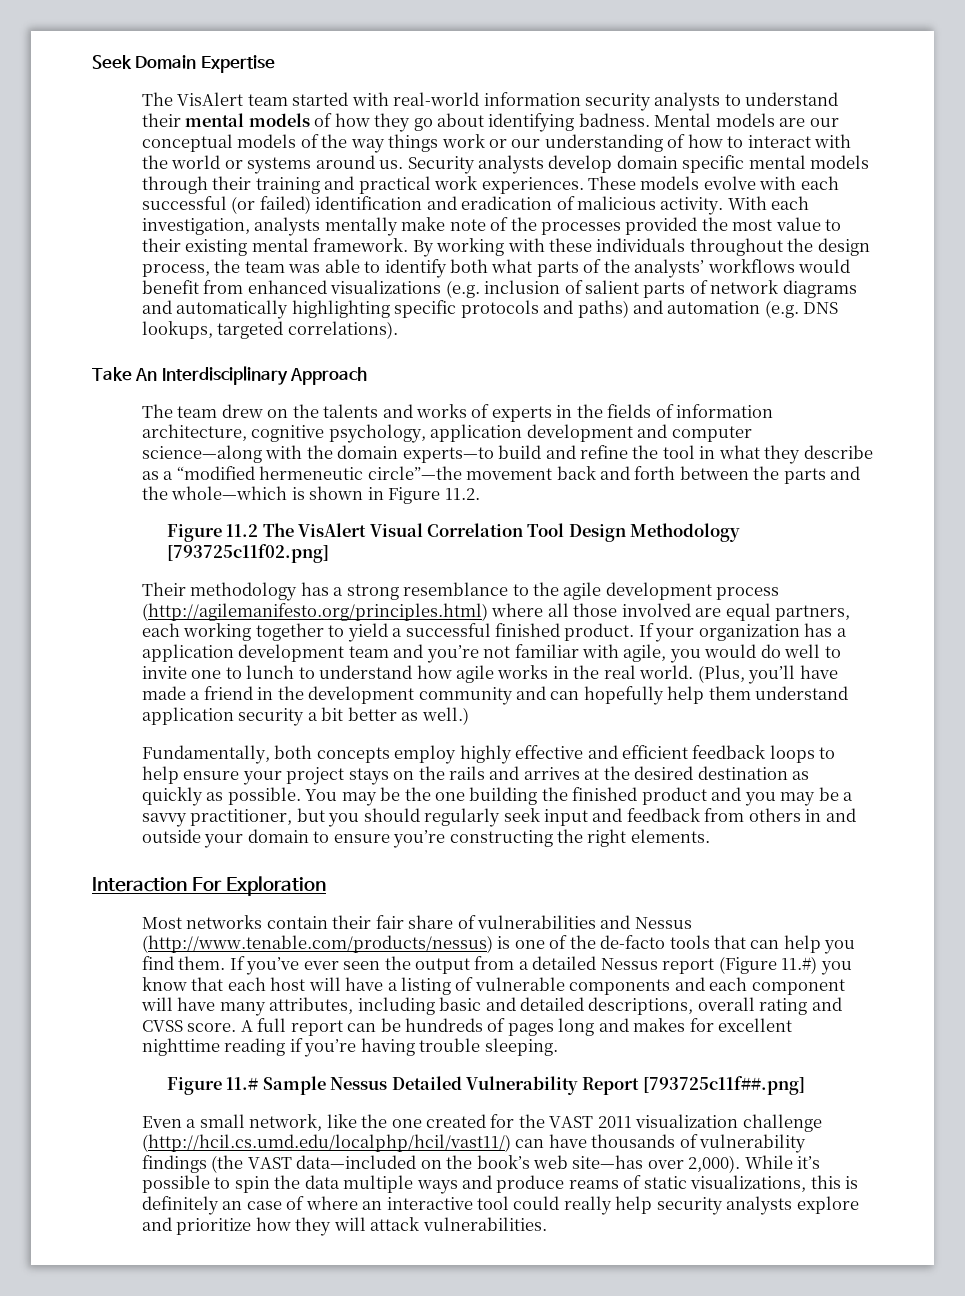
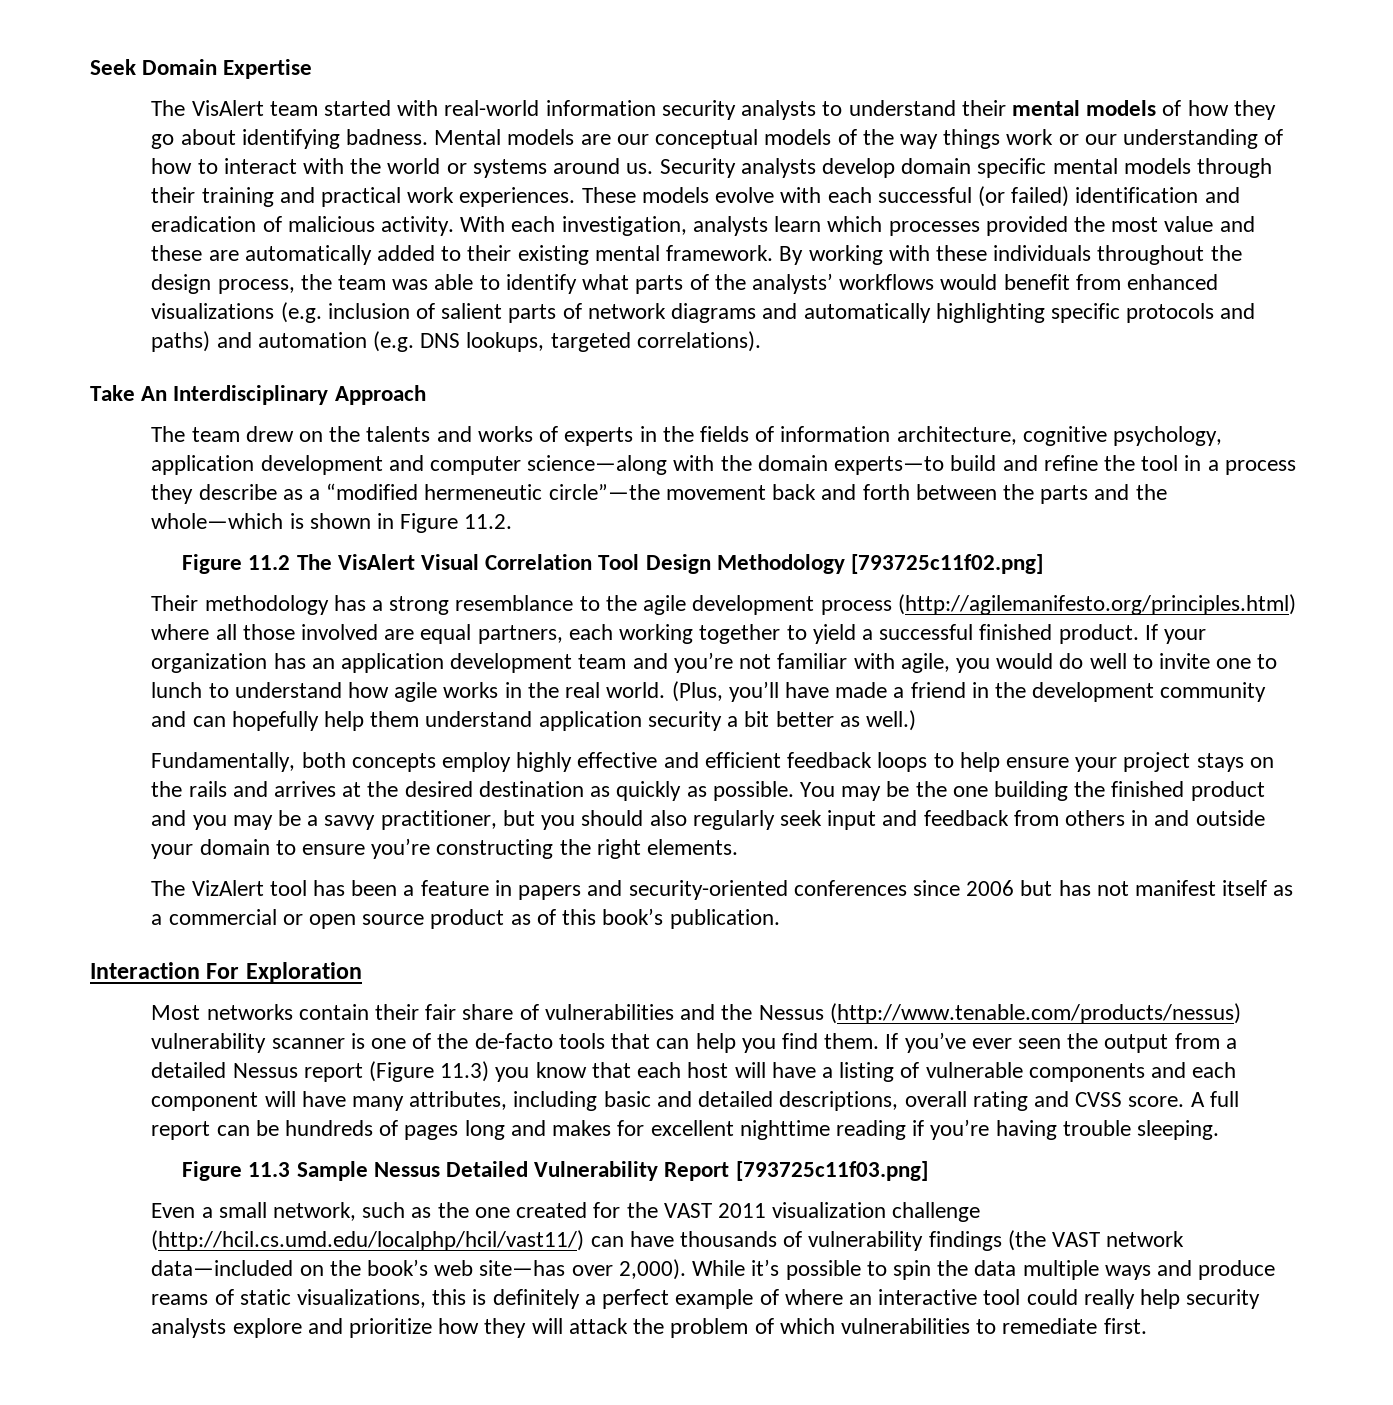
[324,217,537,236] mentally make note of the -> [774,216,883,232] learn which
(821, 224) none -> [1219,216,1255,232] [151,245,436,265] and these are automatically added
[449,259,488,273] both -> (577, 284) none
[718,445,760,459] what -> [1207,460,1296,475] a process
[836,628,847,637] a -> [311,658,335,669] an
(420, 815) none -> [649,810,687,826] also
(710, 836) none -> [151,880,1294,900] [151,908,780,929] // The VizAlert tool has been a feature in papers and security-oriented conferences since 2006 but has not manifest itself as a commercial or open source product as of this book’s publication.
(631, 922) none -> [721,1004,753,1020] the
(493, 944) none -> [151,1033,345,1053] vulnerability scanner
[781,956,818,974] 11.#) -> [440,1061,490,1082] 11.3)
[226,1077,259,1090] 11.# -> [248,1162,291,1177] 11.3
[642,1076,805,1095] [793725c11f##.png] -> [735,1161,928,1181] [793725c11f03.png]
[326,1114,357,1128] like -> [362,1202,432,1218] such as
(292, 1163) none -> [1106,1231,1185,1247] network
[222,1201,282,1210] an case -> [584,1289,754,1309] a perfect example
[422,1217,547,1231] vulnerabilities. -> [633,1318,1147,1338] the problem of which vulnerabilities to remediate first.

